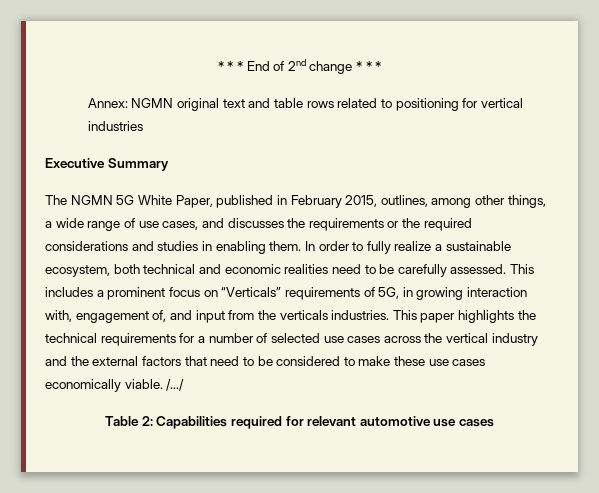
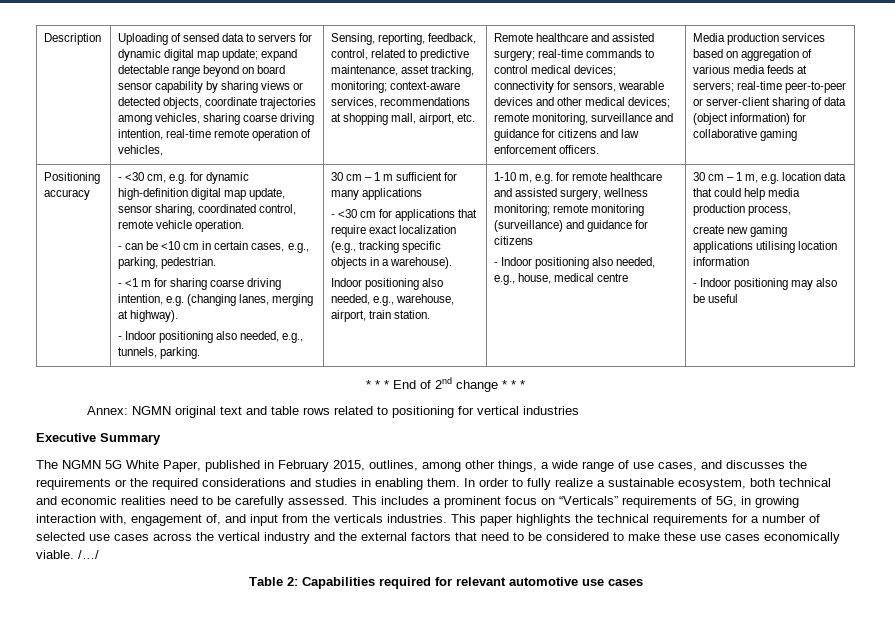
(217, 66) none -> [43,33,101,45] [117,33,313,45] [117,49,298,61] [117,65,286,77] [117,81,304,93] [117,97,317,109] [117,113,315,125] [117,129,312,141] [117,145,163,156] [330,33,476,45] [330,49,470,61] [330,65,474,77] [330,81,460,93] [330,97,470,108] [330,113,476,125] [493,33,655,42] [493,49,655,61] [493,65,616,76] [493,81,665,93] [493,97,671,108] [493,113,674,125] [493,129,640,141] [493,145,599,154] [692,33,825,45] [692,49,813,61] [692,65,808,74] [692,81,846,93] [692,97,847,109] [692,113,806,125] [692,129,797,141] [43,172,100,184] [43,189,90,200] [117,172,250,184] [117,188,286,200] [117,204,297,216] [117,220,244,232] [117,241,309,253] [117,257,216,269] [117,278,282,290] [117,294,314,306] [117,310,178,322] [117,331,304,343] [117,347,200,359] [330,172,458,181] [330,188,422,200] [330,209,478,221] [330,225,456,237] [330,241,441,253] [330,257,453,269] [330,278,443,290] [330,294,454,306] [330,310,430,322] [493,172,663,184] [493,188,649,200] [493,204,644,216] [493,220,649,232] [493,236,533,245] [493,257,656,269] [493,273,629,285] [692,172,847,184] [692,188,801,200] [692,204,791,216] [692,225,787,237] [692,241,837,253] [692,257,749,266] [692,278,838,290] [692,294,738,303] Description | Uploading of sensed data to servers for dynamic digital map update; expand detectable range beyond on board sensor capability by sharing views or detected objects, coordinate trajectories among vehicles, sharing coarse driving intention, real-time remote operation of vehicles, | Sensing, reporting, feedback, control, related to predictive maintenance, asset tracking, monitoring; context-aware services, recommendations at shopping mall, airport, etc. | Remote healthcare and assisted surgery; real-time commands to control medical devices; connectivity for sensors, wearable devices and other medical devices; remote monitoring, surveillance and guidance for citizens and law enforcement officers. | Media production services based on aggregation of various media feeds at servers; real-time peer-to-peer or server-client sharing of data (object information) for collaborative gaming // Positioning accuracy | - <30 cm, e.g. for dynamic high-definition digital map update, sensor sharing, coordinated control, remote vehicle operation. // - can be <10 cm in certain cases, e.g., parking, pedestrian. // - <1 m for sharing coarse driving intention, e.g. (changing lanes, merging at highway). // - Indoor positioning also needed, e.g., tunnels, parking. | 30 cm – 1 m sufficient for many applications // - <30 cm for applications that require exact localization (e.g., tracking specific objects in a warehouse). // Indoor positioning also needed, e.g., warehouse, airport, train station. | 1-10 m, e.g. for remote healthcare and assisted surgery, wellness monitoring; remote monitoring (surveillance) and guidance for citizens // - Indoor positioning also needed, e.g., house, medical centre | 30 cm – 1 m, e.g. location data that could help media production process, // create new gaming applications utilising location information // - Indoor positioning may also be useful //

